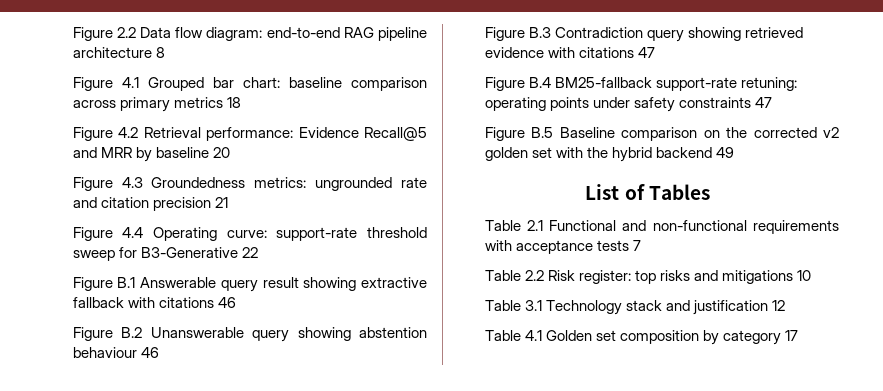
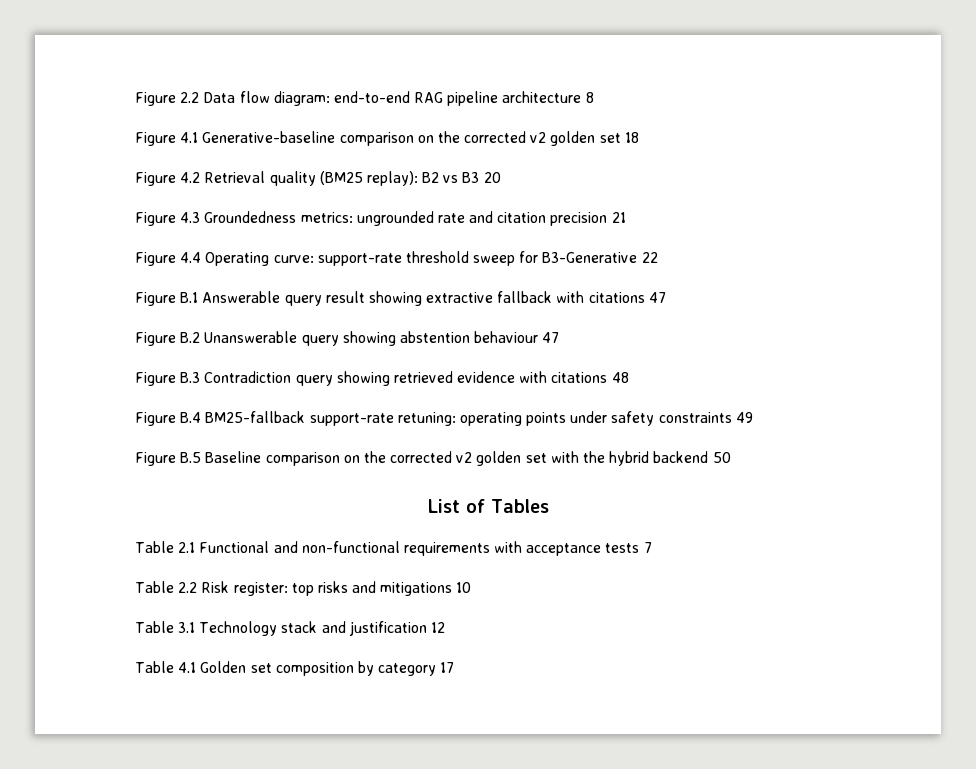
[147,77,427,91] [72,97,241,112] [72,127,427,141] [72,147,209,162] Grouped bar chart: baseline comparison across primary metrics 18 // Figure 4.2 Retrieval performance: Evidence Recall@5 and MRR by baseline -> [202,131,639,146] [134,171,480,186] Generative-baseline comparison on the corrected v2 golden set 18 // Figure 4.2 Retrieval quality (BM25 replay): B2 vs B3
[217,297,236,308] 46 -> [648,292,666,303] 47
[140,347,159,358] 46 -> [542,332,560,343] 47
[637,47,655,58] 47 -> [611,372,629,383] 48
[754,97,772,108] 47 -> [735,412,753,423] 49
[715,147,734,158] 49 -> [712,452,731,463] 50

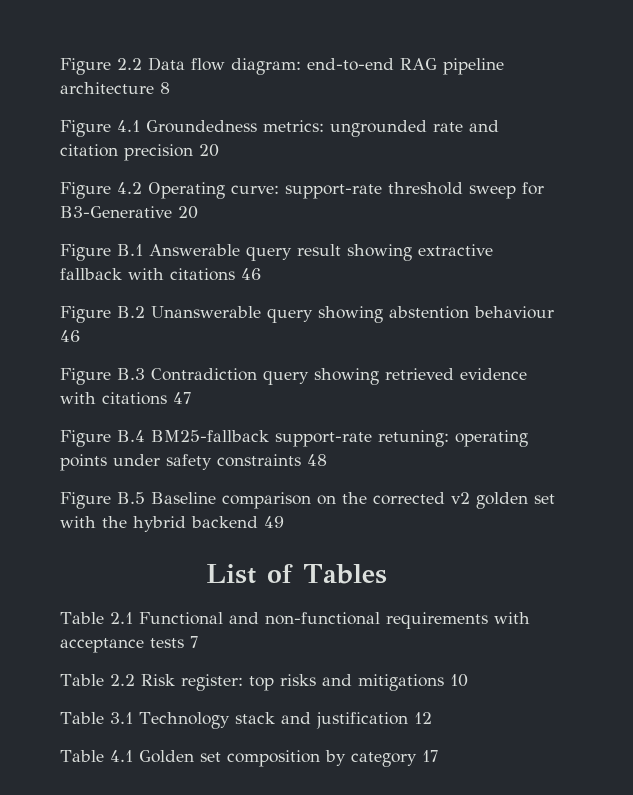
[202,131,639,146] [134,171,501,186] [134,212,201,226] Generative-baseline comparison on the corrected v2 golden set 18 // Figure 4.2 Retrieval quality (BM25 replay): B2 vs B3 20 // Figure 4.3 -> (141, 126) none
[611,212,626,223] [134,252,202,266] 21 // Figure 4.4 -> [199,144,220,157] [60,182,143,199] 20 // Figure 4.2
[641,252,658,263] 22 -> [178,206,199,219] 20
[648,292,666,303] 47 -> [241,268,262,280] 46
[542,332,560,343] 47 -> [60,330,81,342] 46
[611,372,629,383] 48 -> [173,392,192,404] 47
[735,412,753,423] 49 -> [307,454,328,466] 48
[712,452,731,463] 50 -> [264,516,285,528] 49

